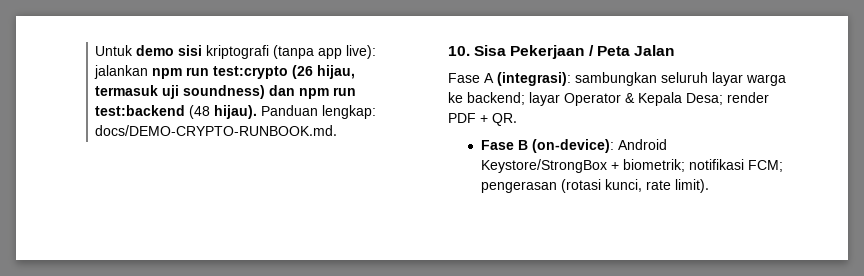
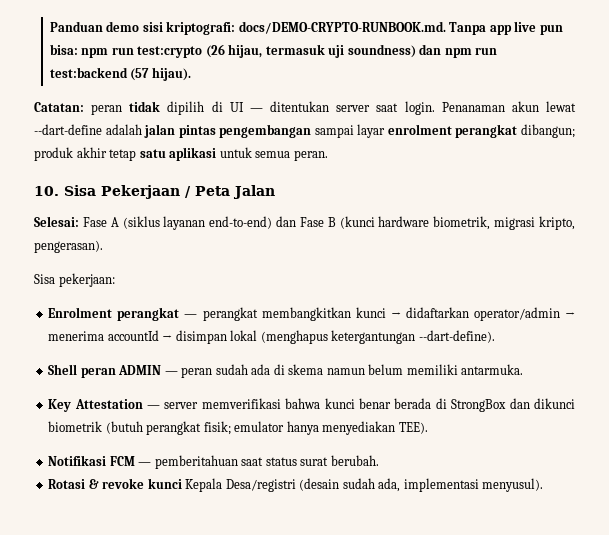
[95,45,134,56] Untuk -> [49,21,103,32] Panduan
[206,45,377,59] [94,65,149,79] kriptografi (tanpa app live): jalankan -> [166,21,563,35] [49,44,78,55] kriptografi: docs/DEMO-CRYPTO-RUNBOOK.md. Tanpa app live pun bisa:
[189,105,211,119] (48 -> [130,68,150,81] (57
[261,105,377,119] [95,125,338,136] Panduan lengkap: docs/DEMO-CRYPTO-RUNBOOK.md. -> [34,101,576,115] [34,124,575,138] [34,147,328,161] // Catatan: peran tidak dipilih di UI — ditentukan server saat login. Penanaman akun lewat --dart-define adalah jalan pintas pengembangan sampai layar enrolment perangkat dibangun; produk akhir tetap satu aplikasi untuk semua peran.
(674, 50) none -> [34,216,79,227] Selesai:
[497,72,786,86] [448,92,769,106] [448,113,517,126] [480,139,667,153] [480,159,783,173] [480,179,709,193] (integrasi): sambungkan seluruh layar warga ke backend; layar Operator & Kepala Desa; render PDF + QR. // Fase B (on-device): Android Keystore/StrongBox + biometrik; notifikasi FCM; pengerasan (rotasi kunci, rate limit). -> [122,216,576,230] [34,240,103,253] [34,273,115,287] [48,307,575,321] [48,330,495,344] [48,364,524,378] [48,398,575,412] [48,421,428,435] [48,455,379,469] [48,478,544,492] (siklus layanan end-to-end) dan Fase B (kunci hardware biometrik, migrasi kripto, pengerasan). // Sisa pekerjaan: // Enrolment perangkat — perangkat membangkitkan kunci → didaftarkan operator/admin → menerima accountId → disimpan lokal (menghapus ketergantungan --dart-define). // Shell peran ADMIN — peran sudah ada di skema namun belum memiliki antarmuka. // Key Attestation — server memverifikasi bahwa kunci benar berada di StrongBox dan dikunci biometrik (butuh perangkat fisik; emulator hanya menyediakan TEE). // Notifikasi FCM — pemberitahuan saat status surat berubah. // Rotasi & revoke kunci Kepala Desa/registri (desain sudah ada, implementasi menyusul).

